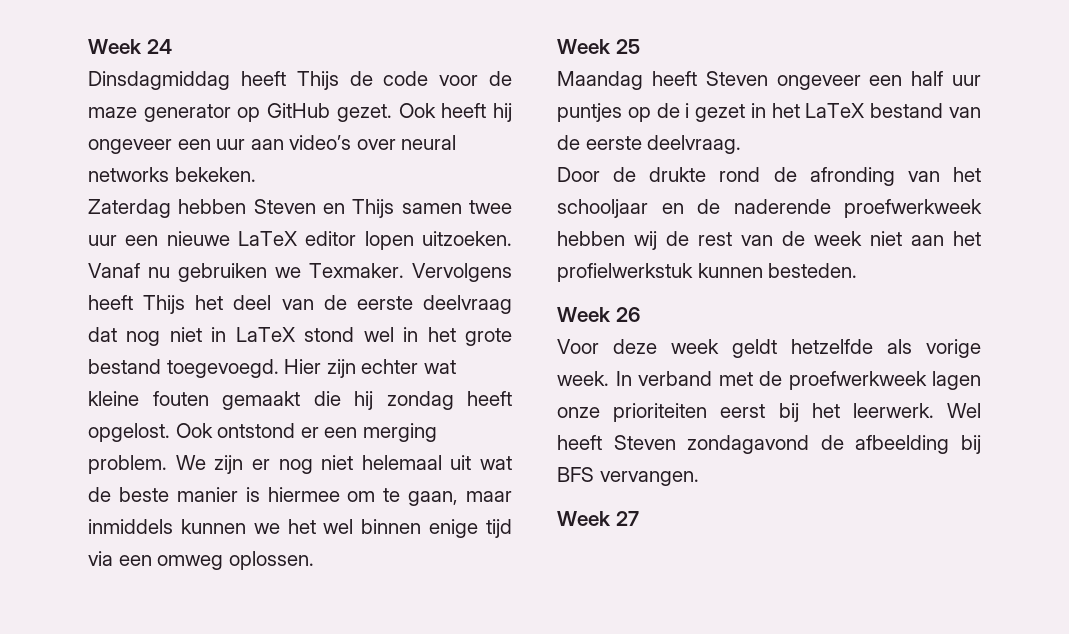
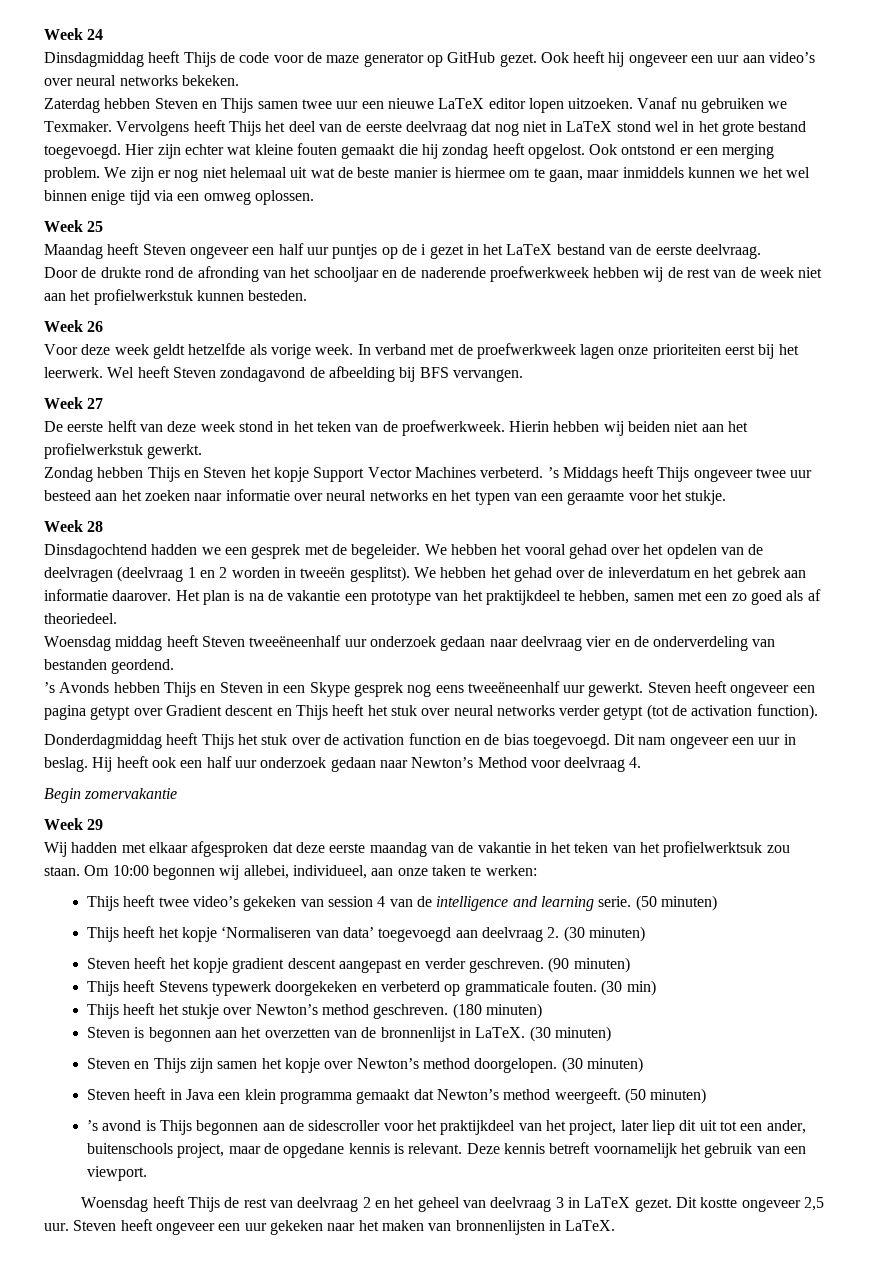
(639, 518) none -> [44,420,749,436] [44,443,203,459] [44,466,813,482] [44,489,727,505] [44,520,104,532] [44,544,764,559] [44,566,807,582] [44,589,821,605] [44,613,117,624] [44,635,776,651] [44,659,175,674] [44,681,815,697] [44,704,818,720] [44,733,796,749] [44,756,642,772] [44,788,178,803] [44,818,104,830] [44,841,790,857] [44,865,537,880] [87,895,717,911] [87,926,645,942] [87,957,630,973] [87,980,656,996] [87,1003,542,1019] [87,1026,611,1042] [87,1057,643,1073] [87,1088,707,1104] [87,1120,806,1135] [87,1142,806,1158] [87,1166,148,1181] [81,1196,824,1212] [44,1219,616,1235] // De eerste helft van deze week stond in het teken van de proefwerkweek. Hierin hebben wij beiden niet aan het profielwerkstuk gewerkt. // Zondag hebben Thijs en Steven het kopje Support Vector Machines verbeterd. ’s Middags heeft Thijs ongeveer twee uur besteed aan het zoeken naar informatie over neural networks en het typen van een geraamte voor het stukje. // Week 28 // Dinsdagochtend hadden we een gesprek met de begeleider. We hebben het vooral gehad over het opdelen van de deelvragen (deelvraag 1 en 2 worden in tweeën gesplitst). We hebben het gehad over de inleverdatum en het gebrek aan informatie daarover. Het plan is na de vakantie een prototype van het praktijkdeel te hebben, samen met een zo goed als af theoriedeel. // Woensdag middag heeft Steven tweeëneenhalf uur onderzoek gedaan naar deelvraag vier en de onderverdeling van bestanden geordend. // ’s Avonds hebben Thijs en Steven in een Skype gesprek nog eens tweeëneenhalf uur gewerkt. Steven heeft ongeveer een pagina getypt over Gradient descent en Thijs heeft het stuk over neural networks verder getypt (tot de activation function). // Donderdagmiddag heeft Thijs het stuk over de activation function en de bias toegevoegd. Dit nam ongeveer een uur in beslag. Hij heeft ook een half uur onderzoek gedaan naar Newton’s Method voor deelvraag 4. // Begin zomervakantie // Week 29 // Wij hadden met elkaar afgesproken dat deze eerste maandag van de vakantie in het teken van het profielwerktsuk zou staan. Om 10:00 begonnen wij allebei, individueel, aan onze taken te werken: // Thijs heeft twee video’s gekeken van session 4 van de intelligence and learning serie. (50 minuten) // Thijs heeft het kopje ‘Normaliseren van data’ toegevoegd aan deelvraag 2. (30 minuten) // Steven heeft het kopje gradient descent aangepast en verder geschreven. (90 minuten) // Thijs heeft Stevens typewerk doorgekeken en verbeterd op grammaticale fouten. (30 min) // Thijs heeft het stukje over Newton’s method geschreven. (180 minuten) // Steven is begonnen aan het overzetten van de bronnenlijst in LaTeX. (30 minuten) // Steven en Thijs zijn samen het kopje over Newton’s method doorgelopen. (30 minuten) // Steven heeft in Java een klein programma gemaakt dat Newton’s method weergeeft. (50 minuten) // ’s avond is Thijs begonnen aan de sidescroller voor het praktijkdeel van het project, later liep dit uit tot een ander, buitenschools project, maar de opgedane kennis is relevant. Deze kennis betreft voornamelijk het gebruik van een viewport. // Woensdag heeft Thijs de rest van deelvraag 2 en het geheel van deelvraag 3 in LaTeX gezet. Dit kostte ongeveer 2,5 uur. Steven heeft ongeveer een uur gekeken naar het maken van bronnenlijsten in LaTeX.

